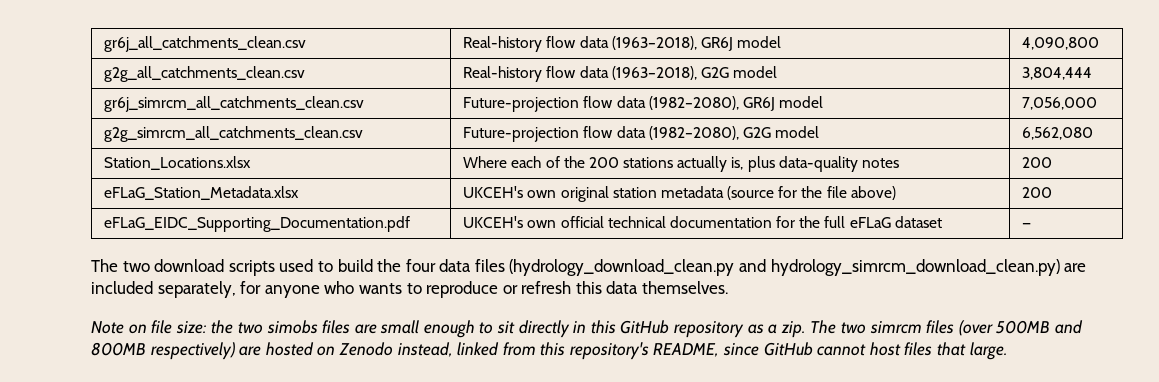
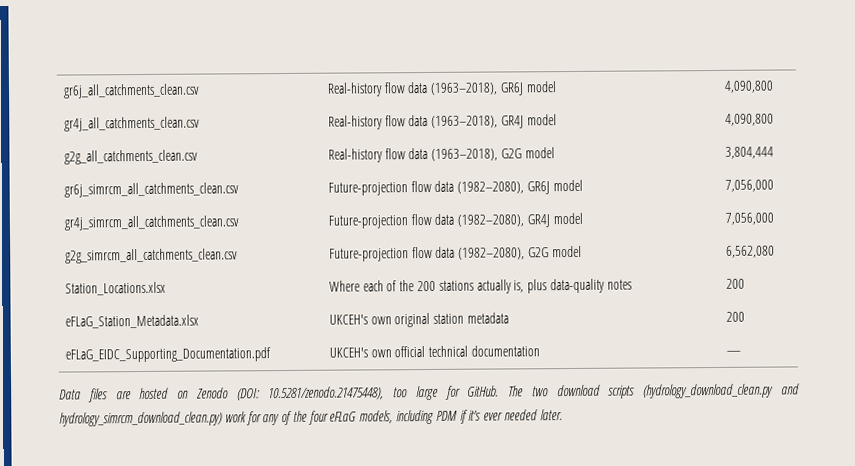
(1100, 43) none -> [63,116,200,132] [327,114,557,130] [724,113,774,126] // gr4j_all_catchments_clean.csv | Real-history flow data (1963–2018), GR4J model | 4,090,800
(1098, 103) none -> [63,215,239,231] [327,212,583,229] [724,212,774,225] // gr4j_simrcm_all_catchments_clean.csv | Future-projection flow data (1982–2080), GR4J model | 7,056,000
[727,186,896,200] (source for the file above) -> (510, 318) none
[776,216,942,228] [1022,223,1032,228] [91,259,1087,276] [91,281,729,298] [91,320,1083,338] [91,342,1008,360] for the full eFLaG dataset | — // The two download scripts used to build the four data files (hydrology_download_clean.py and hydrology_simrcm_download_clean.py) are included separately, for anyone who wants to reproduce or refresh this data themselves. // Note on file size: the two simobs files are small enough to sit directly in this GitHub repository as a zip. The two simrcm files (over 500MB and 800MB respectively) are hosted on Zenodo instead, linked from this repository's README, since GitHub cannot host files that large. -> [725,350,741,355] [59,383,800,403] [59,409,563,427] | — // Data files are hosted on Zenodo (DOI: 10.5281/zenodo.21475448), too large for GitHub. The two download scripts (hydrology_download_clean.py and hydrology_simrcm_download_clean.py) work for any of the four eFLaG models, including PDM if it's ever needed later.

